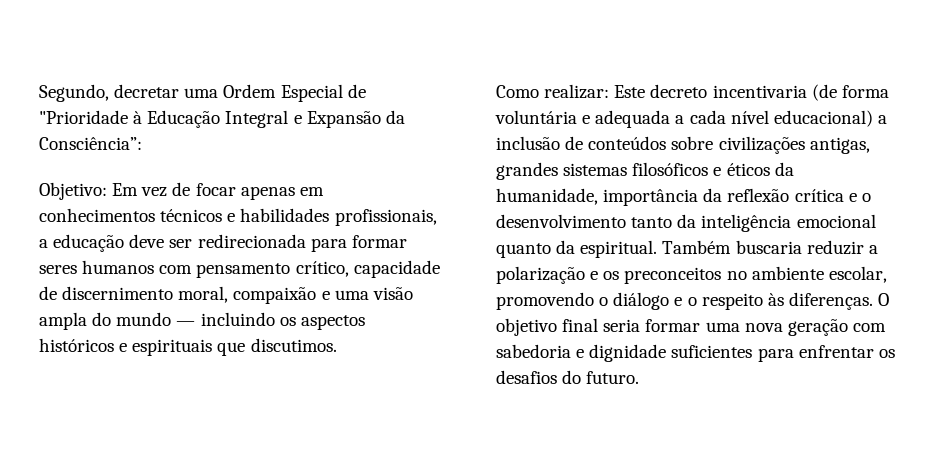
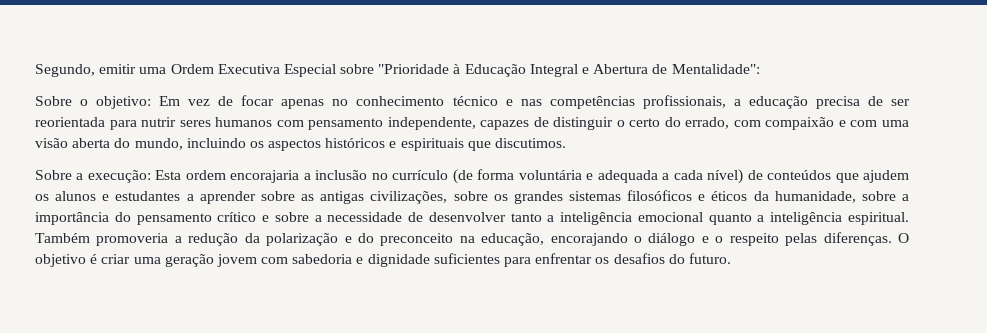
[114,84,180,98] decretar -> [99,64,137,74] emitir
[280,84,366,102] Especial de -> [217,64,375,77] Executiva Especial sobre
[306,110,405,128] [39,137,142,150] [39,182,107,200] Expansão da Consciência”: // Objetivo: -> [593,64,760,74] [35,96,152,109] Abertura de Mentalidade": // Sobre o objetivo:
[299,187,324,196] [39,208,437,226] [39,234,407,252] [39,260,440,278] [39,286,229,303] em conhecimentos técnicos e habilidades profissionais, a educação deve ser redirecionada para formar seres humanos com pensamento crítico, capacidade de discernimento moral, -> [332,95,911,109] [35,117,761,130] no conhecimento técnico e nas competências profissionais, a educação precisa de ser reorientada para nutrir seres humanos com pensamento independente, capazes de distinguir o certo do errado, com
(330, 295) none -> [850,120,878,127] com
[39,312,196,330] ampla do mundo — -> [72,138,183,150] aberta do mundo,
[496,84,807,99] Como realizar: Este decreto incentivaria -> [35,170,449,183] Sobre a execução: Esta ordem encorajaria a inclusão no currículo
[730,110,887,127] [496,136,870,154] nível educacional) a inclusão de conteúdos sobre civilizações antigas, -> [707,169,910,184] [35,191,508,204] nível) de conteúdos que ajudem os alunos e estudantes a aprender sobre as antigas civilizações, sobre os
[603,188,871,206] [496,214,876,232] [496,240,878,258] [496,266,887,284] [496,292,594,310] importância da reflexão crítica e o desenvolvimento tanto da inteligência emocional quanto da espiritual. Também buscaria reduzir a polarização e os preconceitos no ambiente escolar, promovendo -> [861,191,909,201] [35,212,909,225] [35,233,628,246] sobre a importância do pensamento crítico e sobre a necessidade de desenvolver tanto a inteligência emocional quanto a inteligência espiritual. Também promoveria a redução da polarização e do preconceito na educação, encorajando
[767,293,784,306] às -> [785,233,818,246] pelas
[562,318,848,336] final seria formar uma nova geração -> [90,254,257,267] é criar uma geração jovem

